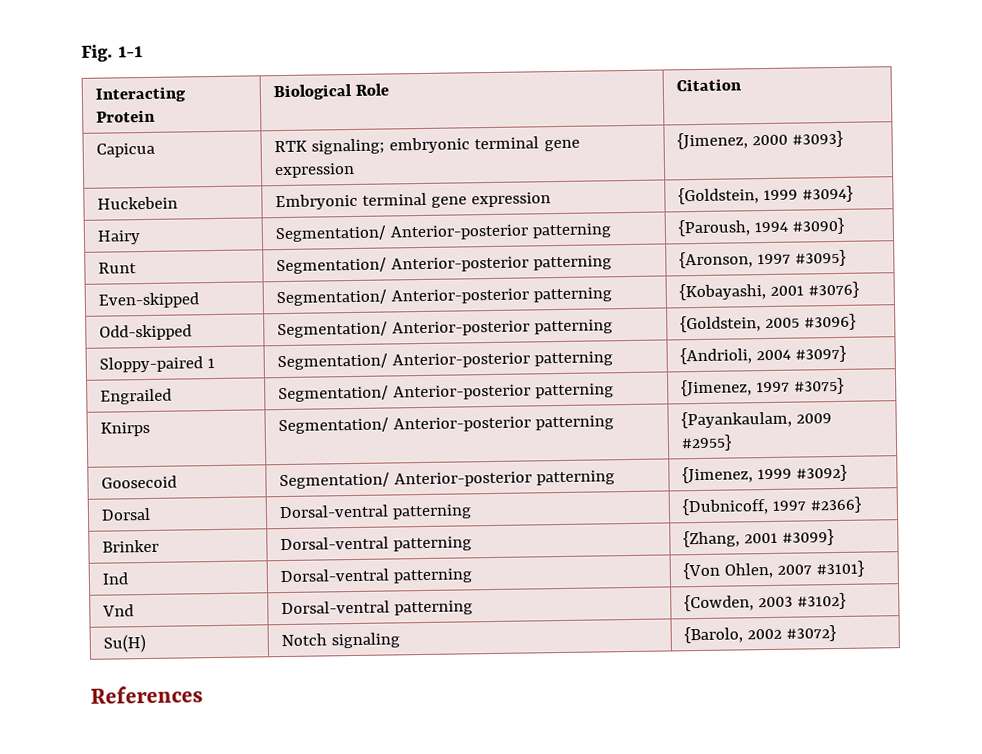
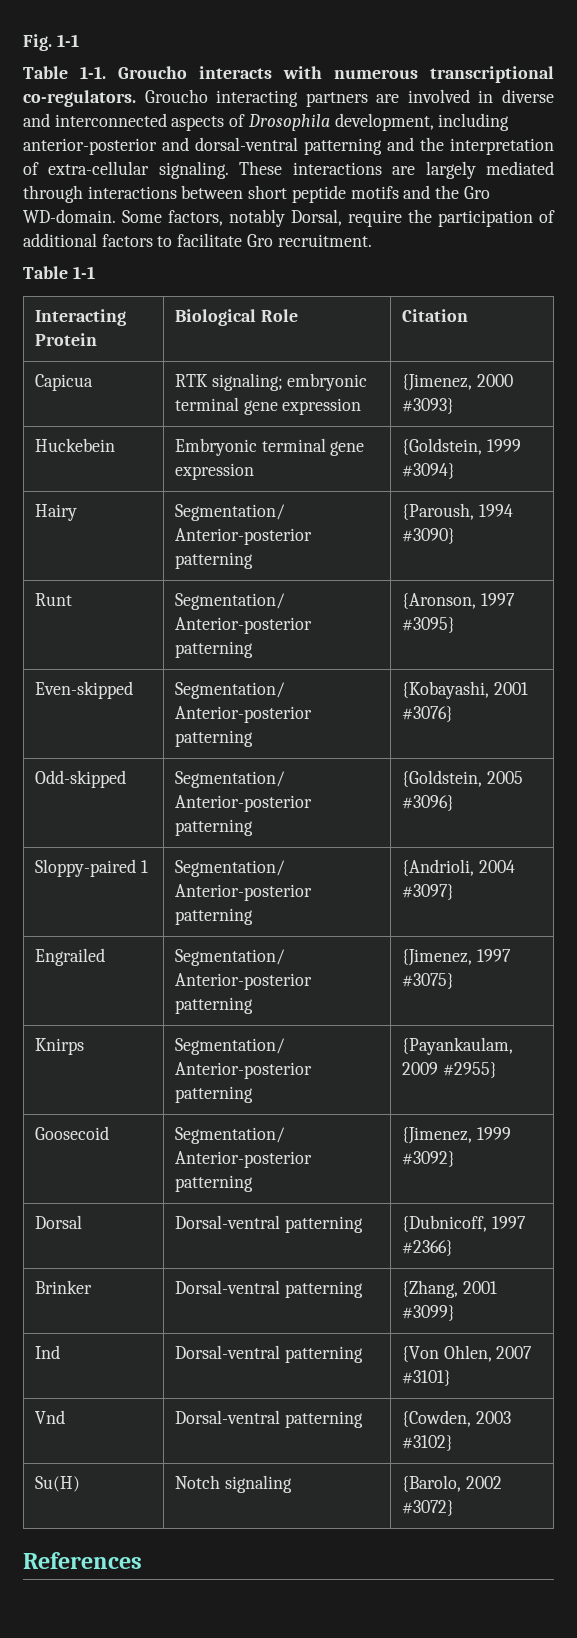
(143, 52) none -> [23,66,554,83] [23,89,554,107] [23,113,510,131] [23,137,554,155] [23,161,554,179] [23,185,490,203] [23,209,555,227] [23,233,372,247] [23,266,95,279] // Table 1-1. Groucho interacts with numerous transcriptional co-regulators. Groucho interacting partners are involved in diverse and interconnected aspects of Drosophila development, including anterior-posterior and dorsal-ventral patterning and the interpretation of extra-cellular signaling. These interactions are largely mediated through interactions between short peptide motifs and the Gro WD-domain. Some factors, notably Dorsal, require the participation of additional factors to facilitate Gro recruitment. // Table 1-1

